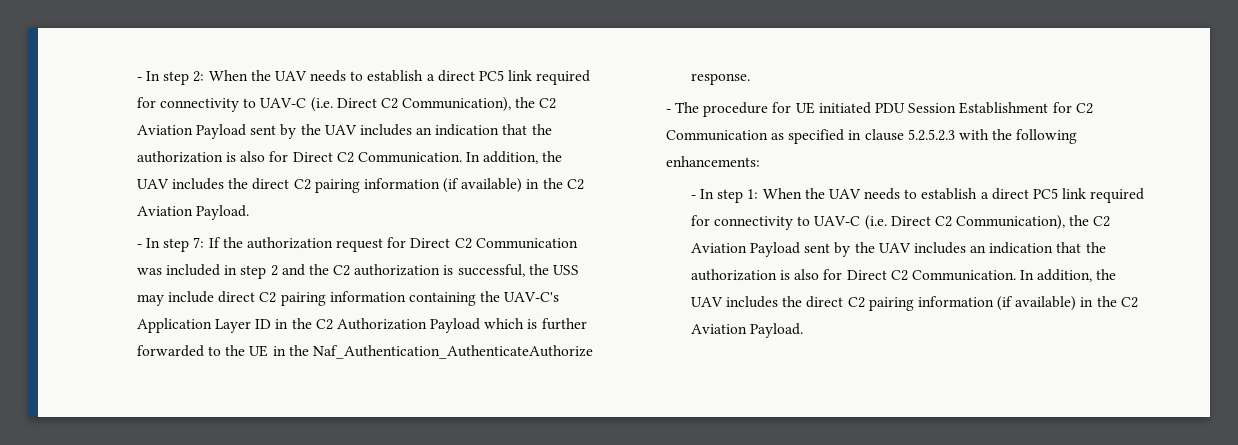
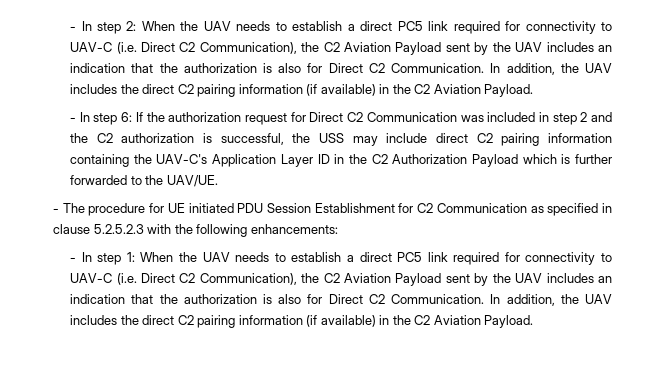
[193,237,205,248] 7: -> [121,112,133,122] 6:
[249,345,593,359] [690,73,750,85] UE in the Naf_Authentication_AuthenticateAuthorize response. -> [166,175,218,187] UAV/UE.

